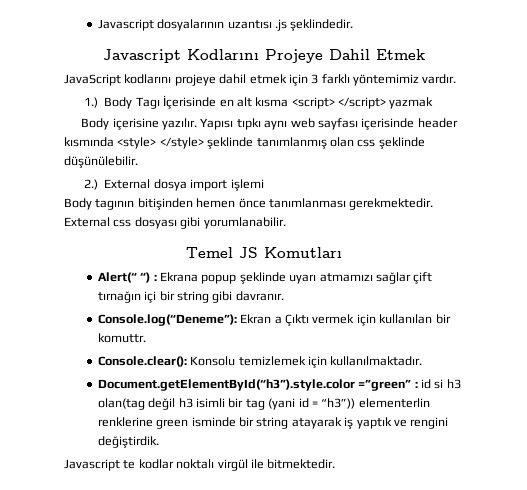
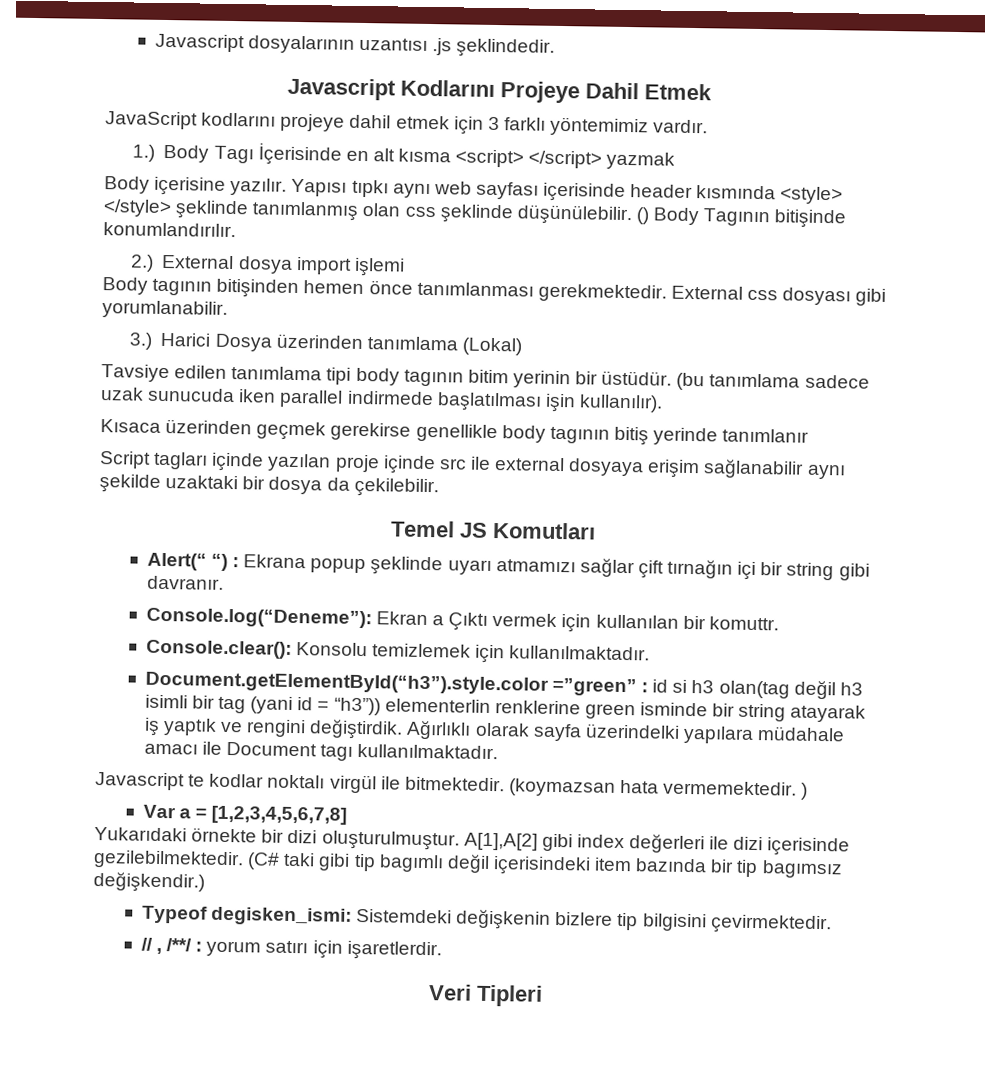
(138, 162) none -> [635,207,847,229] [103,222,236,238] () Body Tagının bitişinde konumlandırılır.
(286, 223) none -> [128,332,522,356] [101,364,870,391] [100,387,663,413] [100,419,810,446] [99,451,846,480] [99,474,439,498] // 3.) Harici Dosya üzerinden tanımlama (Lokal) // Tavsiye edilen tanımlama tipi body tagının bitim yerinin bir üstüdür. (bu tanımlama sadece uzak sunucuda iken parallel indirmede başlatılması işin kullanılır). // Kısaca üzerinden geçmek gerekirse genellikle body tagının bitiş yerinde tanımlanır // Script tagları içinde yazılan proje içinde src ile external dosyaya erişim sağlanabilir aynı şekilde uzaktaki bir dosya da çekilebilir.
(159, 442) none -> [406,720,846,744] [143,741,499,761] Ağırlıklı olarak sayfa üzerindelki yapılara müdahale amacı ile Document tagı kullanılmaktadır.
(336, 464) none -> [508,778,809,800] [142,804,348,825] [94,826,851,857] [93,849,843,879] [93,871,205,893] [141,905,832,935] [140,937,442,961] [428,984,543,1007] (koymazsan hata vermemektedir. ) // Var a = [1,2,3,4,5,6,7,8] // Yukarıdaki örnekte bir dizi oluşturulmuştur. A[1],A[2] gibi index değerleri ile dizi içerisinde gezilebilmektedir. (C# taki gibi tip bagımlı değil içerisindeki item bazında bir tip bagımsız değişkendir.) // Typeof degisken_ismi: Sistemdeki değişkenin bizlere tip bilgisini çevirmektedir. // // , /**/ : yorum satırı için işaretlerdir. // Veri Tipleri

